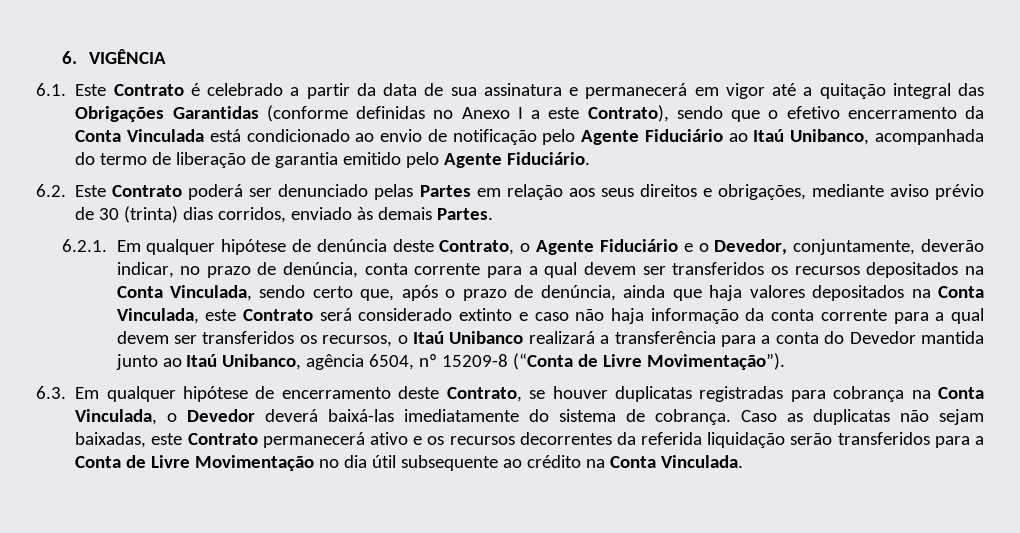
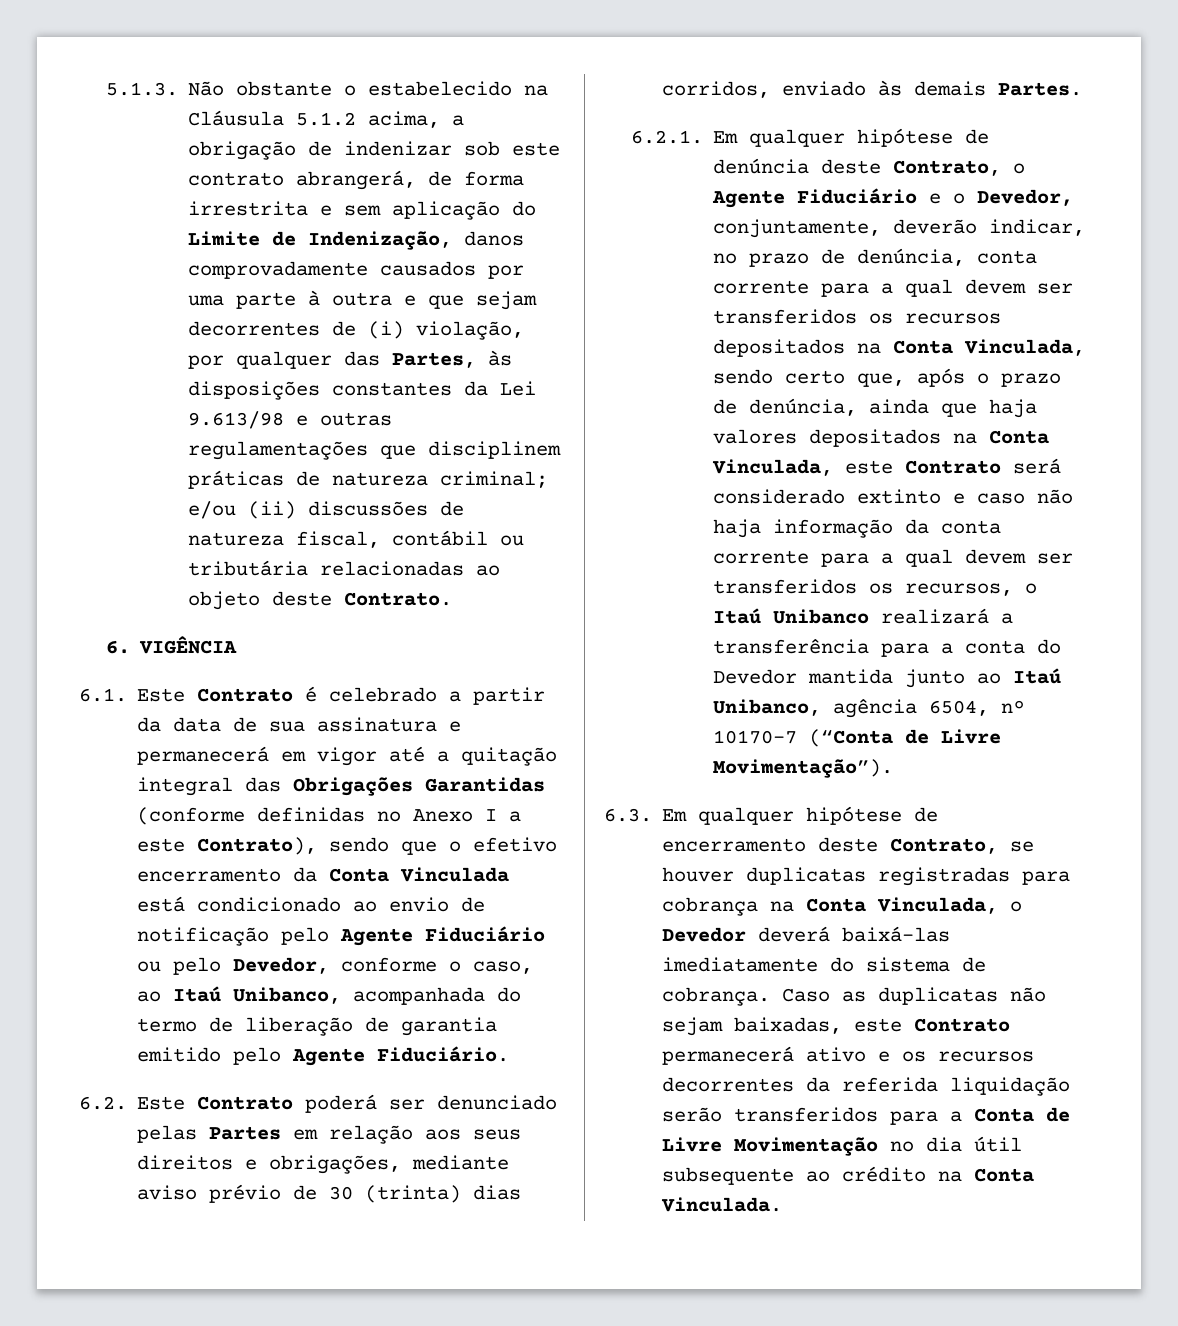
(62, 57) none -> [106,81,549,96] [188,110,465,128] [188,141,561,160] [188,170,525,190] [188,201,537,220] [188,231,525,250] [188,261,525,279] [188,290,538,310] [188,321,525,340] [188,350,513,369] [188,381,537,400] [188,411,393,429] [188,441,562,460] [188,470,549,489] [188,501,465,519] [188,530,525,548] [188,560,501,576] [188,591,453,610] 5.1.3. Não obstante o estabelecido na Cláusula 5.1.2 acima, a obrigação de indenizar sob este contrato abrangerá, de forma irrestrita e sem aplicação do Limite de Indenização, danos comprovadamente causados por uma parte à outra e que sejam decorrentes de (i) violação, por qualquer das Partes, às disposições constantes da Lei 9.613/98 e outras regulamentações que disciplinem práticas de natureza criminal; e/ou (ii) discussões de natureza fiscal, contábil ou tributária relacionadas ao objeto deste Contrato. //
(723, 135) none -> [137,957,534,975] ou pelo Devedor, conforme o caso,
[442,354,509,367] 15209-8 -> [713,730,798,744] 10170-7

